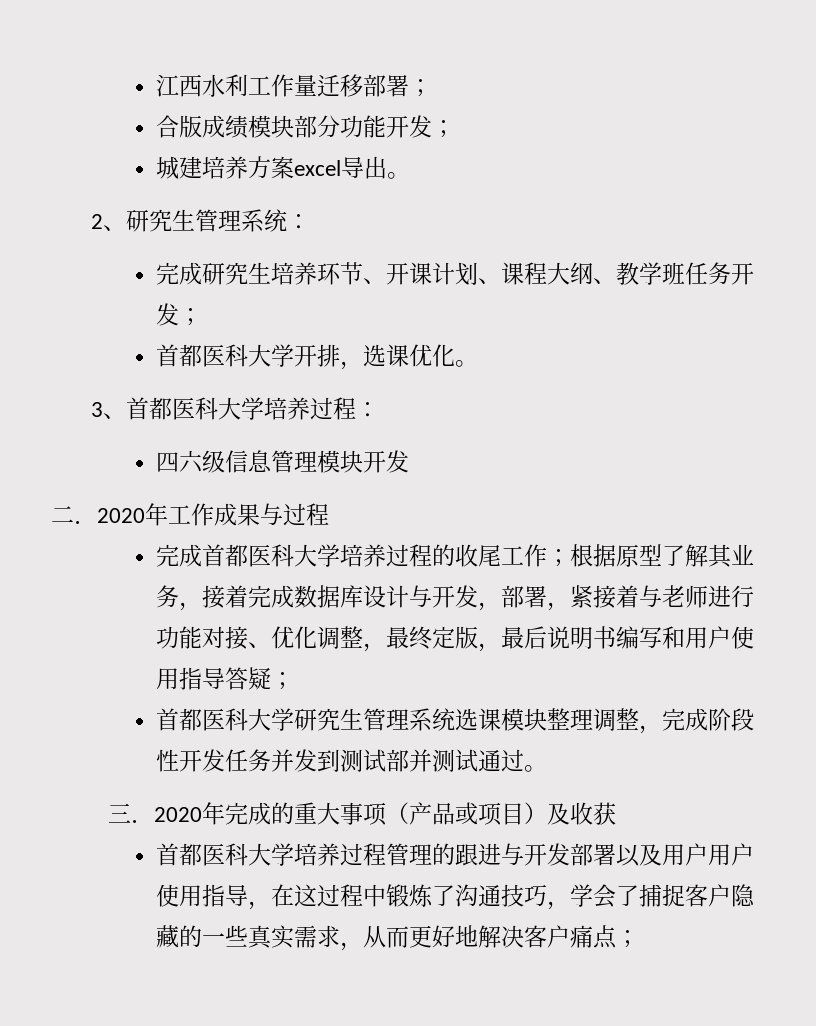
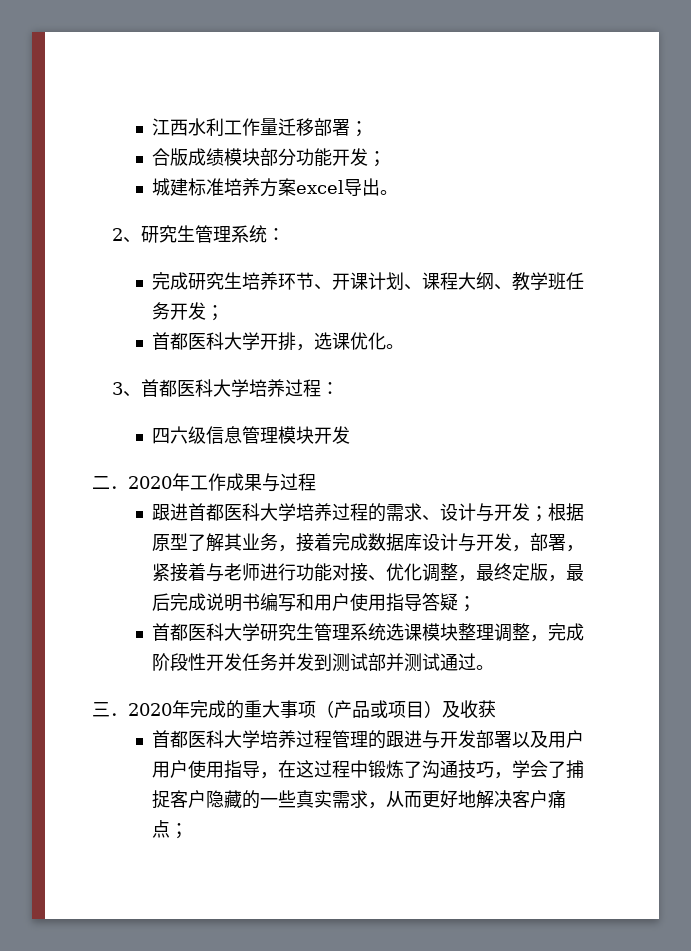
(203, 167) none -> [188,178,225,196] 标准
[156,544,203,567] 完成 -> [152,503,189,521] 跟进
[455,544,548,567] 收尾工作 -> [386,503,531,522] 需求、设计与开发
(548, 637) none -> [170,593,207,611] 完成

